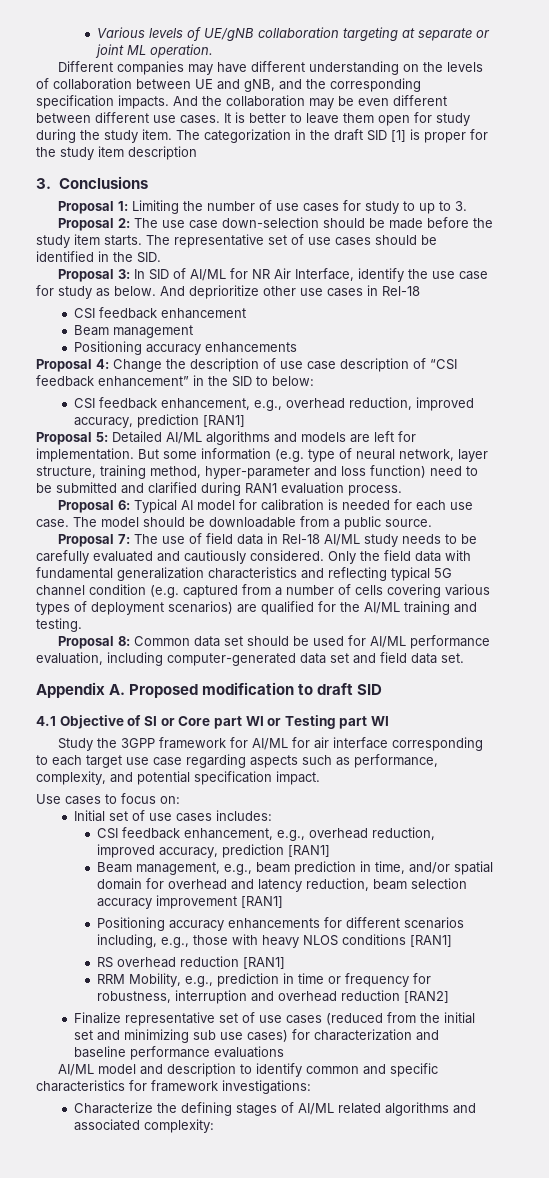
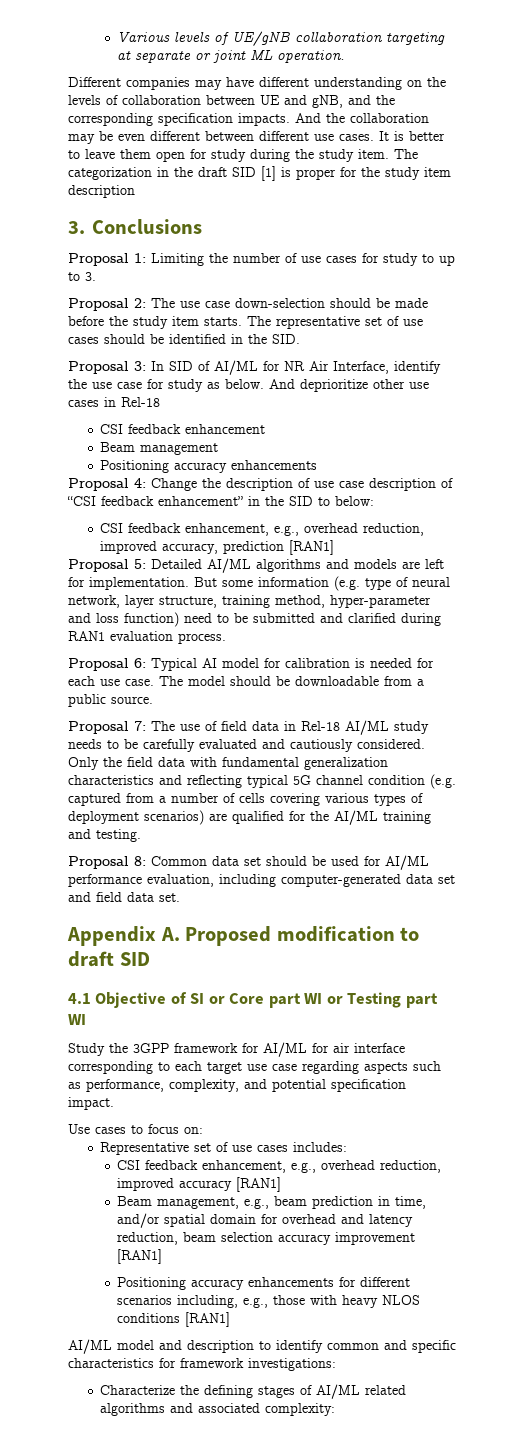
[73,810,105,822] Initial -> [100,1142,190,1155] Representative
[158,844,284,858] accuracy, prediction -> [179,1180,233,1191] accuracy
[96,956,285,969] [96,973,431,987] [96,990,449,1004] [73,1012,475,1026] [73,1029,439,1043] [73,1046,284,1060] // RS overhead reduction [RAN1] // RRM Mobility, e.g., prediction in time or frequency for robustness, interruption and overhead reduction [RAN2] // Finalize representative set of use cases (reduced from the initial set and minimizing sub use cases) for characterization and baseline performance evaluations -> (231, 1319) none

